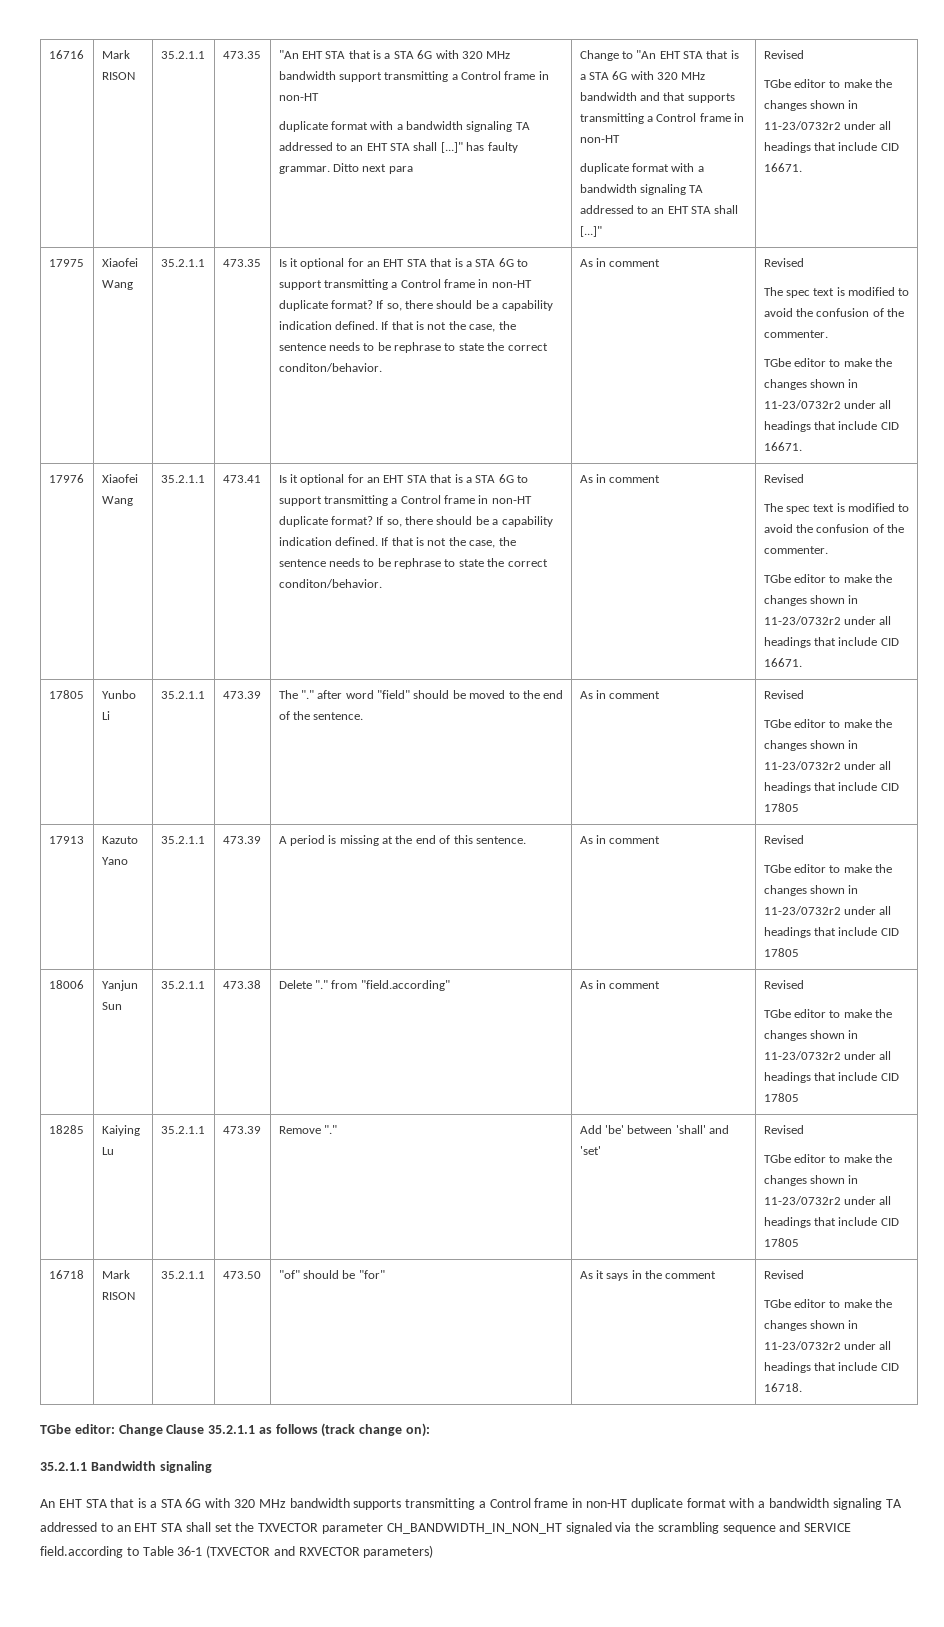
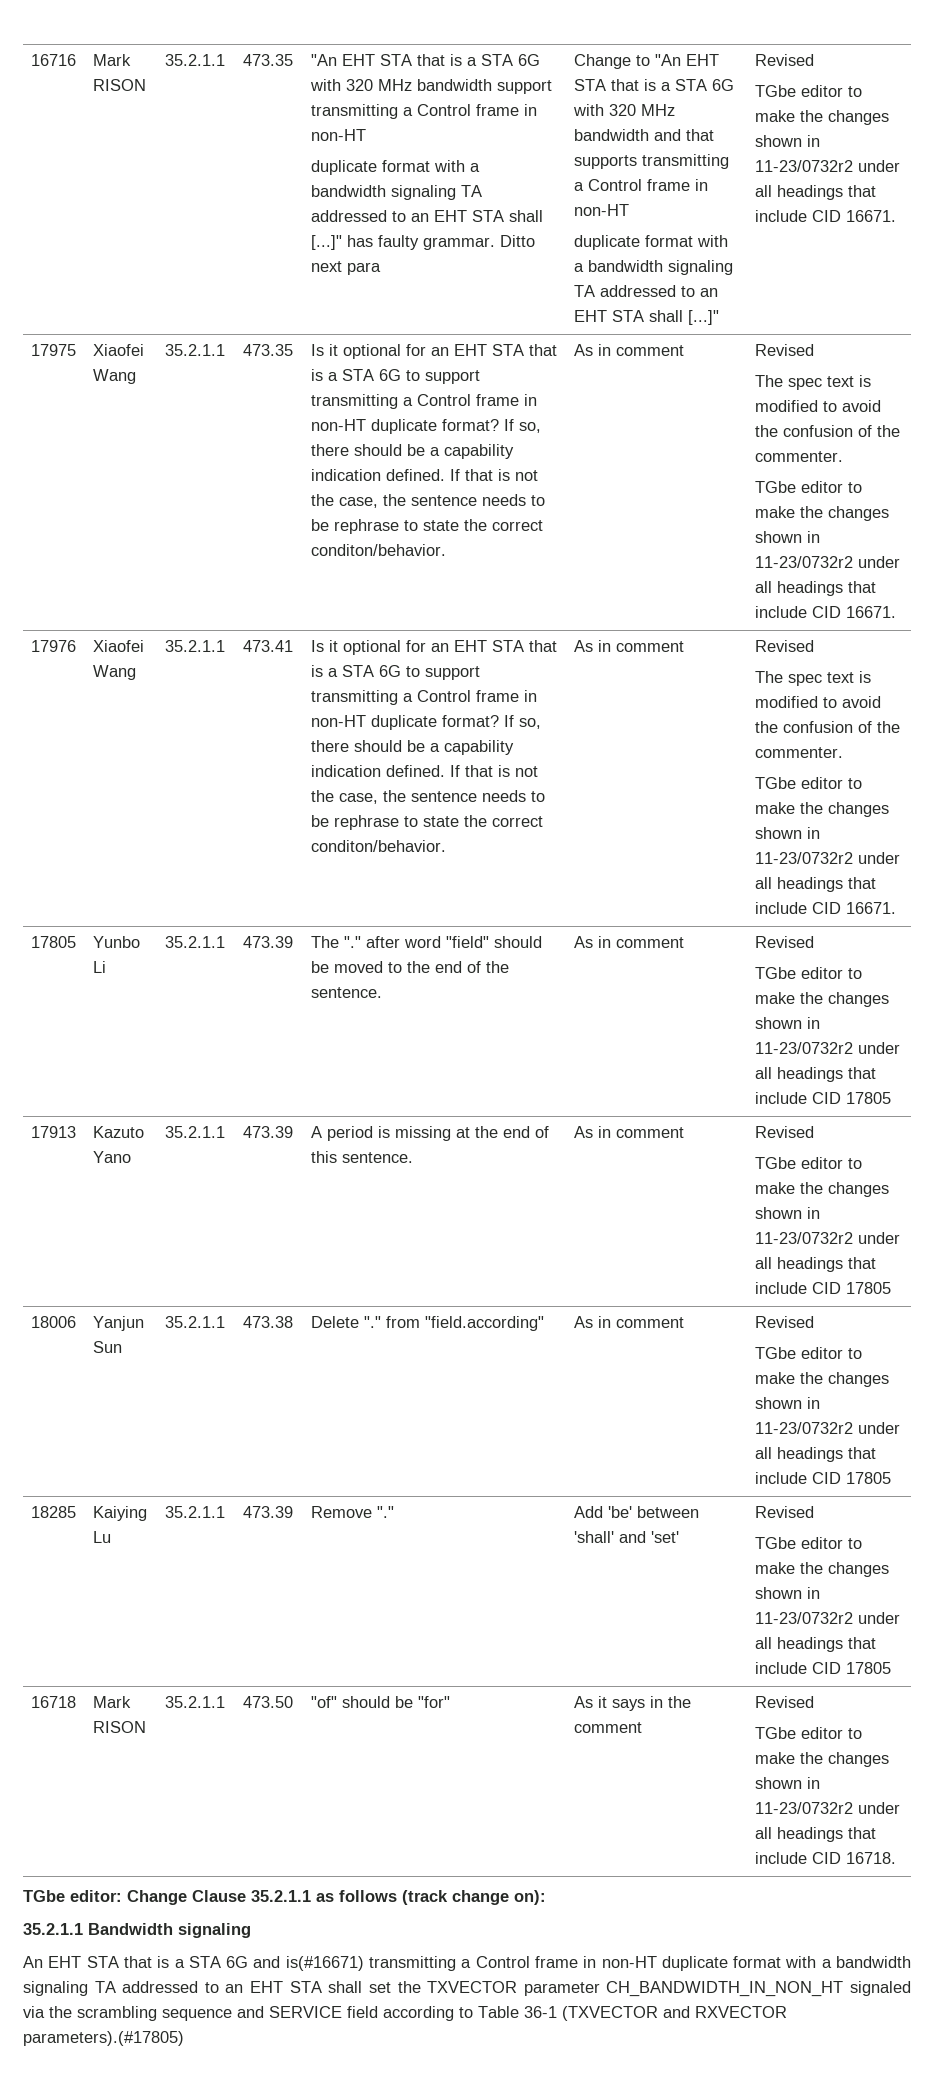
[205,1498,402,1510] with 320 MHz bandwidth supports -> [253,1956,364,1971] and is(#16671)
[40,1546,123,1558] field.according -> [347,2006,454,2021] field according
[363,1545,434,1558] parameters) -> [23,2031,184,2046] parameters).(#17805)

